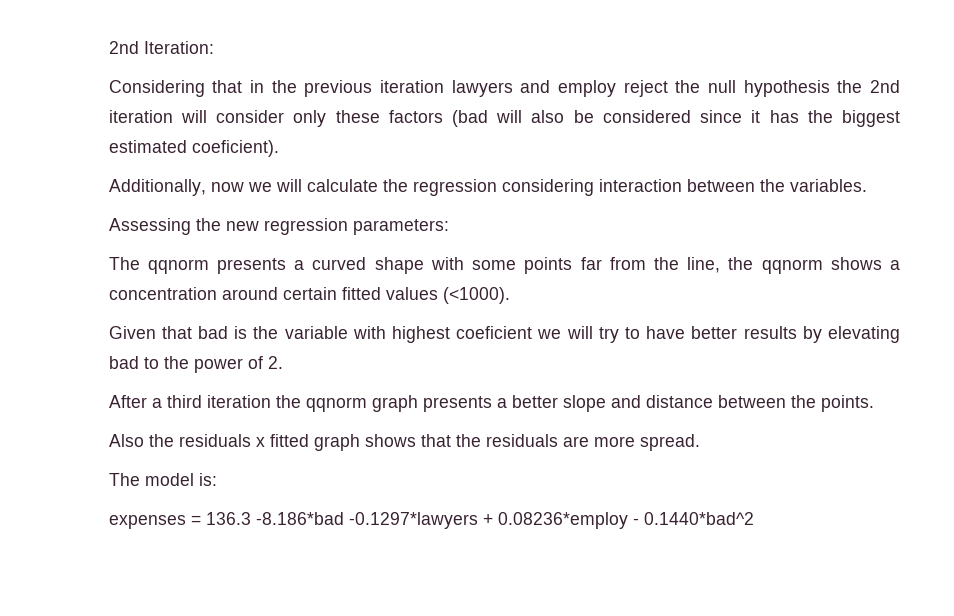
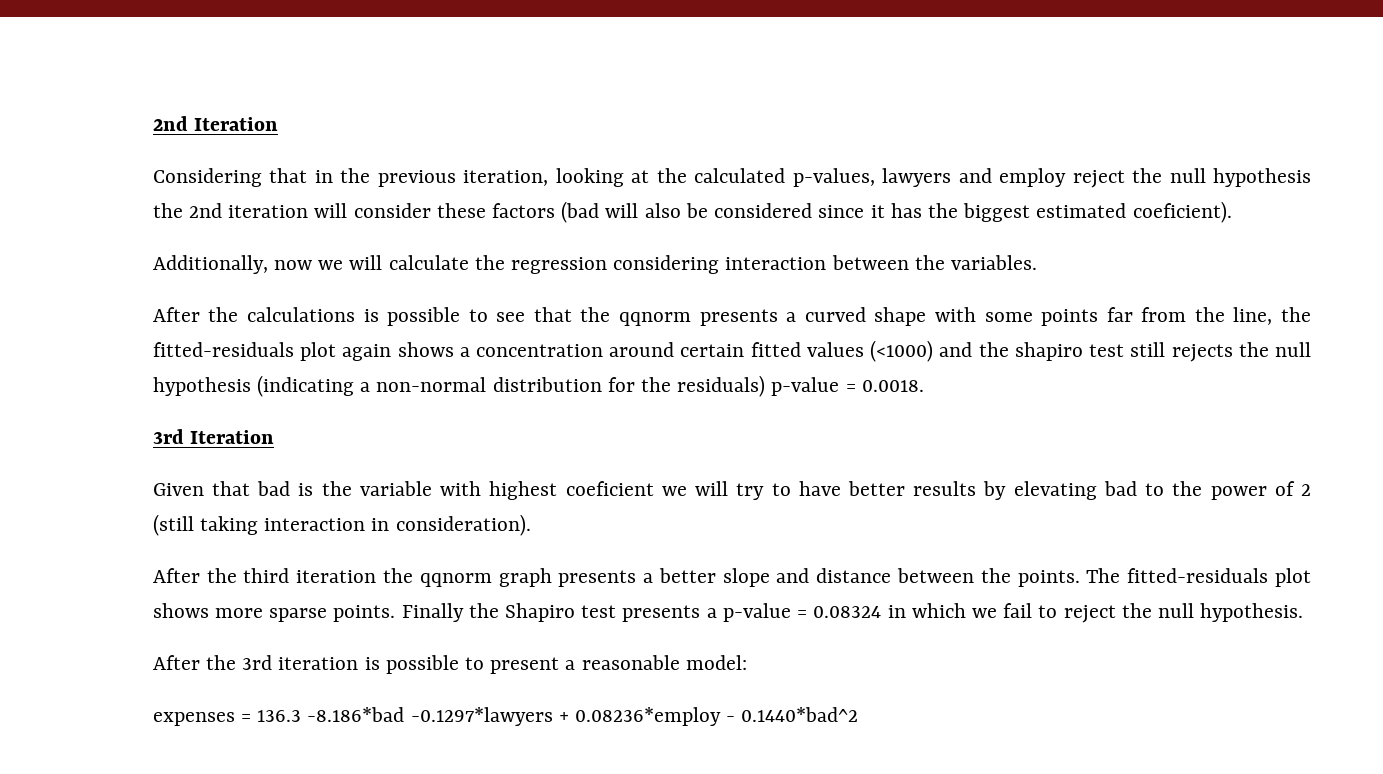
[108,41,214,54] 2nd Iteration: -> [152,116,279,131] 2nd Iteration
[379,80,444,93] iteration -> [463,168,875,187] iteration, looking at the calculated p-values,
[293,110,327,127] only -> (431, 210) none
[108,218,449,235] [108,257,140,270] Assessing the new regression parameters: // The -> [152,307,611,326] After the calculations is possible to see that the
[761,259,823,274] qqnorm -> [152,342,392,361] fitted-residuals plot again
[442,287,510,304] (<1000). -> [870,340,1312,362] [152,375,924,397] [152,429,275,444] (<1000) and the shapiro test still rejects the null hypothesis (indicating a non-normal distribution for the residuals) p-value = 0.0018. // 3rd Iteration
[267,356,283,369] [108,395,162,408] 2. // After a -> [1301,484,1312,496] [152,514,531,536] [152,568,237,583] 2 (still taking interaction in consideration). // After the
[108,434,700,451] [108,473,217,486] // Also the residuals x fitted graph shows that the residuals are more spread. // The model is: -> [1086,568,1311,587] [152,603,1304,623] [152,655,747,674] The fitted-residuals plot shows more sparse points. Finally the Shapiro test presents a p-value = 0.08324 in which we fail to reject the null hypothesis. // After the 3rd iteration is possible to present a reasonable model:

